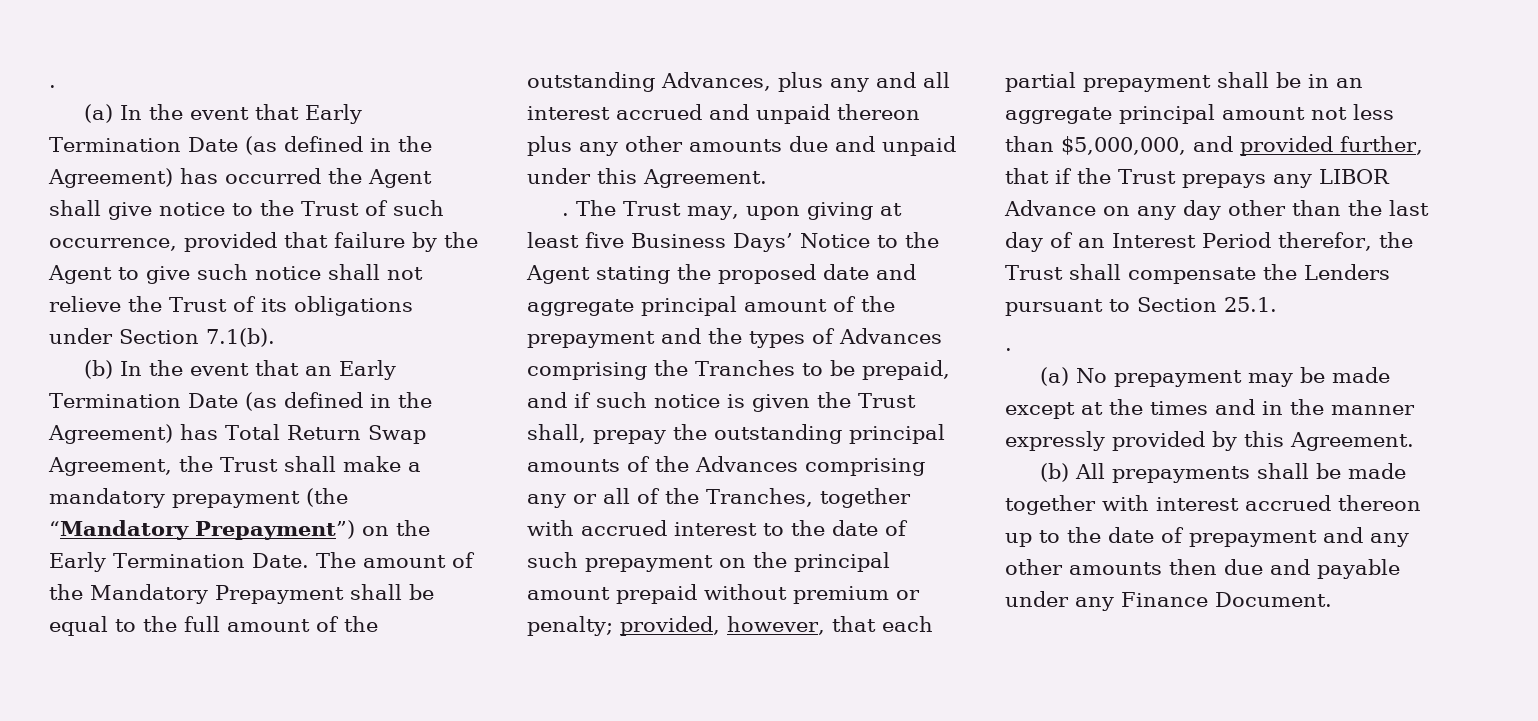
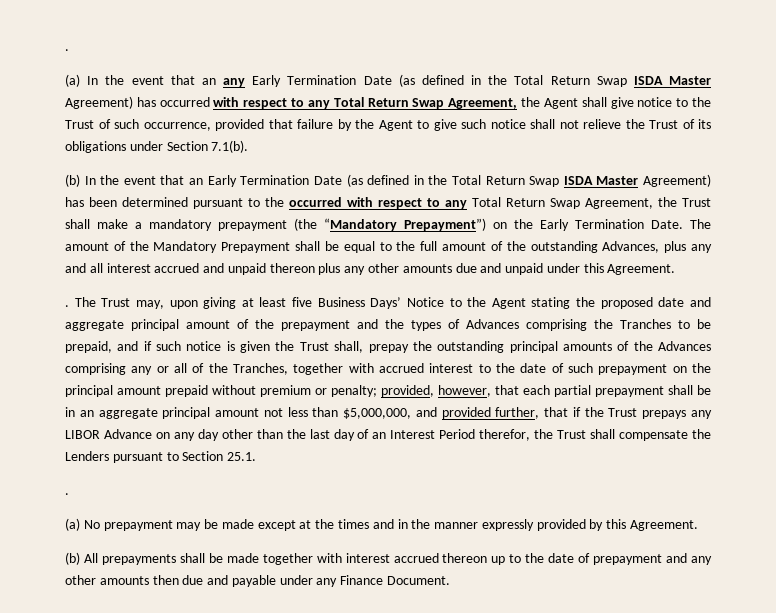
[305,104,363,124] [49,136,432,155] [48,168,321,188] Early Termination Date (as defined in the Agreement) has occurred -> [201,74,711,87] [65,96,518,109] an any Early Termination Date (as defined in the Total Return Swap ISDA Master Agreement) has occurred with respect to any Total Return Swap Agreement,
[48,424,218,444] Agreement) has -> [451,174,711,187] [65,197,467,209] Total Return Swap ISDA Master Agreement) has been determined pursuant to the occurred with respect to any

